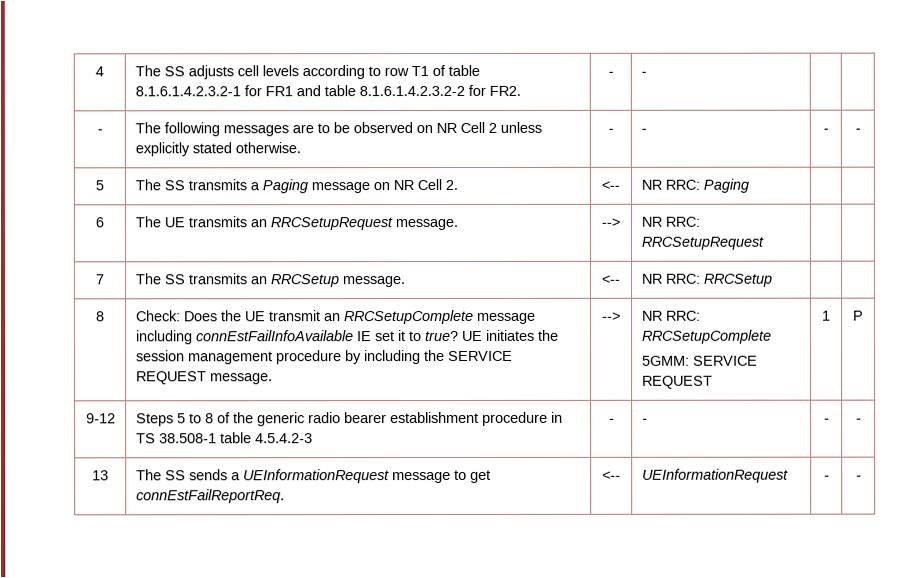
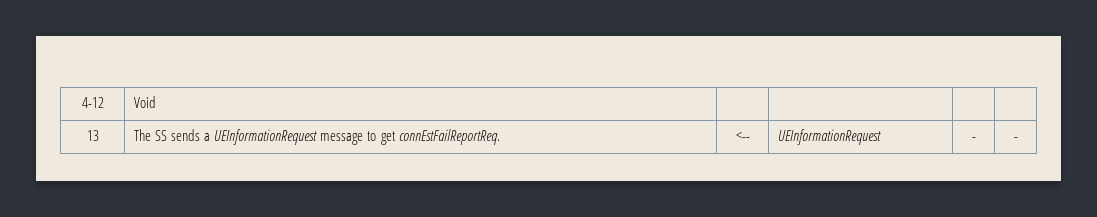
[95,66,104,77] [134,64,480,80] [134,84,521,97] [607,71,614,76] [640,71,647,76] [96,129,103,134] [134,121,542,137] [134,142,301,157] [607,128,614,133] [640,128,647,133] [822,128,829,133] [854,128,861,133] [95,180,104,191] [134,179,458,194] [601,180,620,190] [640,178,749,193] [95,217,104,228] [134,216,458,231] [601,217,620,227] [640,216,700,227] [640,236,764,250] [95,274,104,285] [134,273,405,288] [601,274,620,284] [640,273,772,287] [96,311,105,322] [135,309,536,325] [135,329,559,345] [135,350,513,365] [135,371,273,385] [602,311,621,321] [641,310,701,321] [641,329,772,344] [641,355,758,366] [641,375,713,389] [822,310,831,321] [853,310,864,321] [85,413,116,424] [135,411,563,427] [135,432,313,444] [608,418,615,423] [641,418,648,423] [823,418,830,423] [855,418,862,423] 4 | The SS adjusts cell levels according to row T1 of table 8.1.6.1.4.2.3.2-1 for FR1 and table 8.1.6.1.4.2.3.2-2 for FR2. | - | - | | // - | The following messages are to be observed on NR Cell 2 unless explicitly stated otherwise. | - | - | - | - // 5 | The SS transmits a Paging message on NR Cell 2. | <-- | NR RRC: Paging | | // 6 | The UE transmits an RRCSetupRequest message. | --> | NR RRC: RRCSetupRequest | | // 7 | The SS transmits an RRCSetup message. | <-- | NR RRC: RRCSetup | | // 8 | Check: Does the UE transmit an RRCSetupComplete message including connEstFailInfoAvailable IE set it to true? UE initiates the session management procedure by including the SERVICE REQUEST message. | --> | NR RRC: RRCSetupComplete // 5GMM: SERVICE REQUEST | 1 | P // 9-12 | Steps 5 to 8 of the generic radio bearer establishment procedure in TS 38.508-1 table 4.5.4.2-3 | - | - | - | - -> [81,97,104,108] [134,96,157,108] 4-12 | Void | | | |

